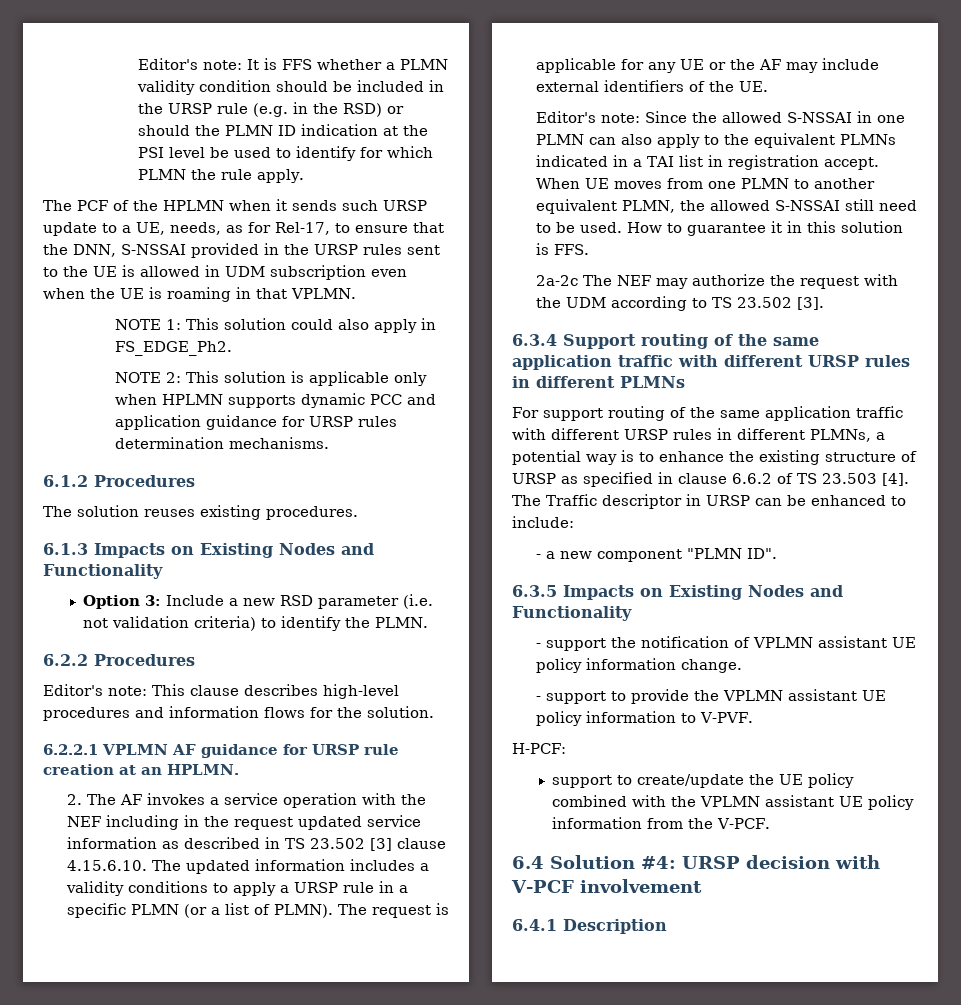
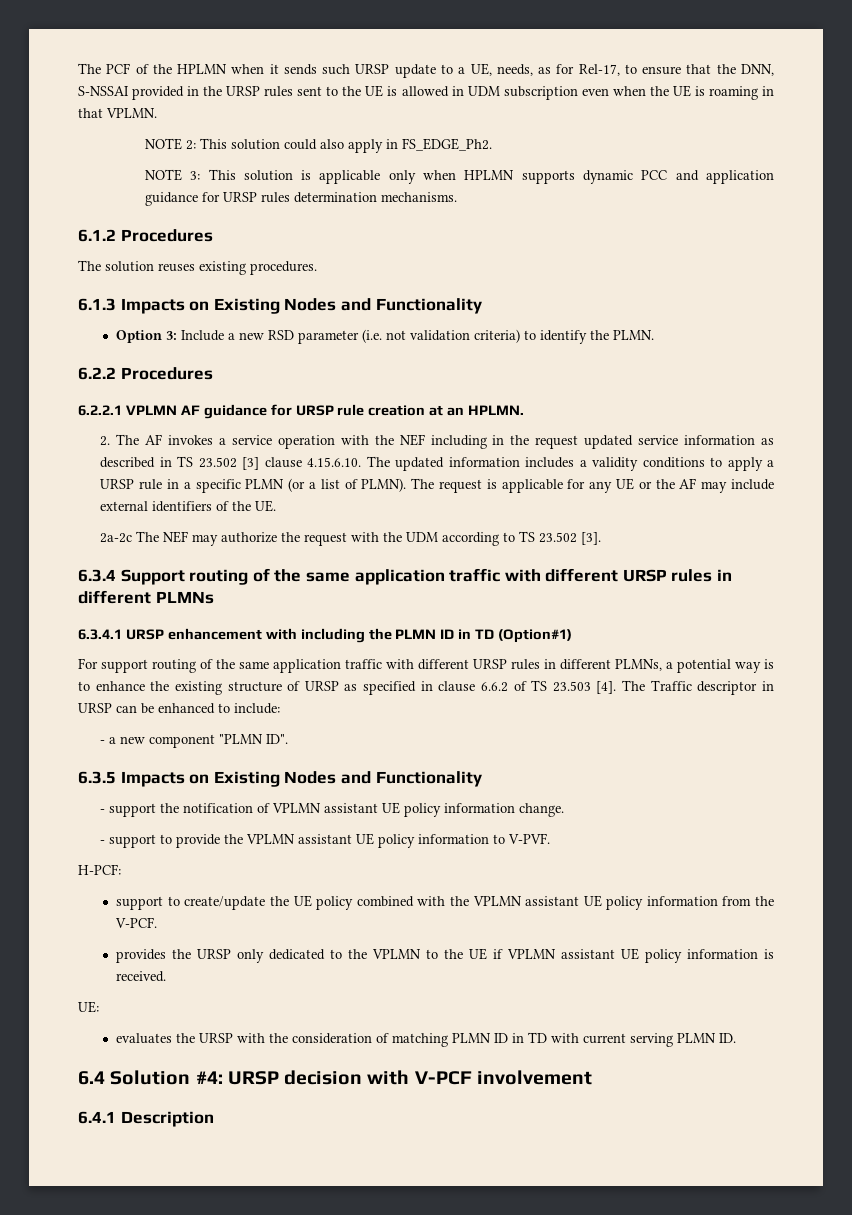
[138,58,449,70] [137,80,445,95] [138,102,405,117] [138,124,429,136] [138,146,434,161] [138,169,305,183] Editor's note: It is FFS whether a PLMN validity condition should be included in the URSP rule (e.g. in the RSD) or should the PLMN ID indication at the PSI level be used to identify for which PLMN the rule apply. // -> (78, 68) none
[165,319,181,330] 1: -> [185,140,196,150] 2:
[165,372,181,383] 2: -> [190,171,201,180] 3:
[43,684,399,699] [43,706,434,721] // Editor's note: This clause describes high-level procedures and information flows for the solution. -> (213, 373) none
[535,111,905,123] [535,133,896,148] [535,155,879,170] [535,178,875,189] [535,199,917,214] [535,221,903,236] [535,243,589,255] // Editor's note: Since the allowed S-NSSAI in one PLMN can also apply to the equivalent PLMNs indicated in a TAI list in registration accept. When UE moves from one PLMN to another equivalent PLMN, the allowed S-NSSAI still need to be used. How to guarantee it in this solution is FFS. -> (277, 506) none
(685, 382) none -> [78,628,573,643] // 6.3.4.1 URSP enhancement with including the PLMN ID in TD (Option#1)
(770, 823) none -> [116,948,774,963] [116,971,167,982] [78,1001,99,1013] [116,1032,737,1047] // provides the URSP only dedicated to the VPLMN to the UE if VPLMN assistant UE policy information is received. // UE: // evaluates the URSP with the consideration of matching PLMN ID in TD with current serving PLMN ID.

